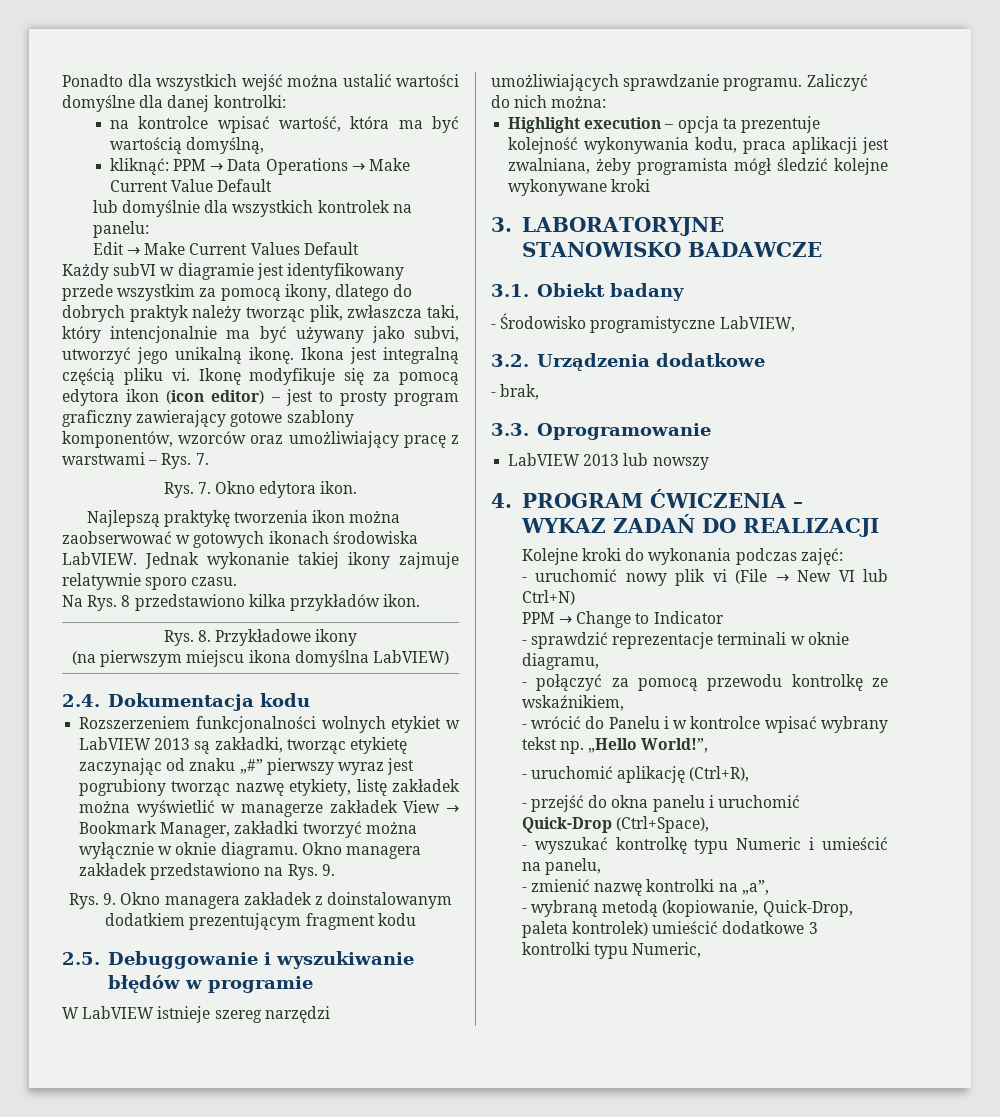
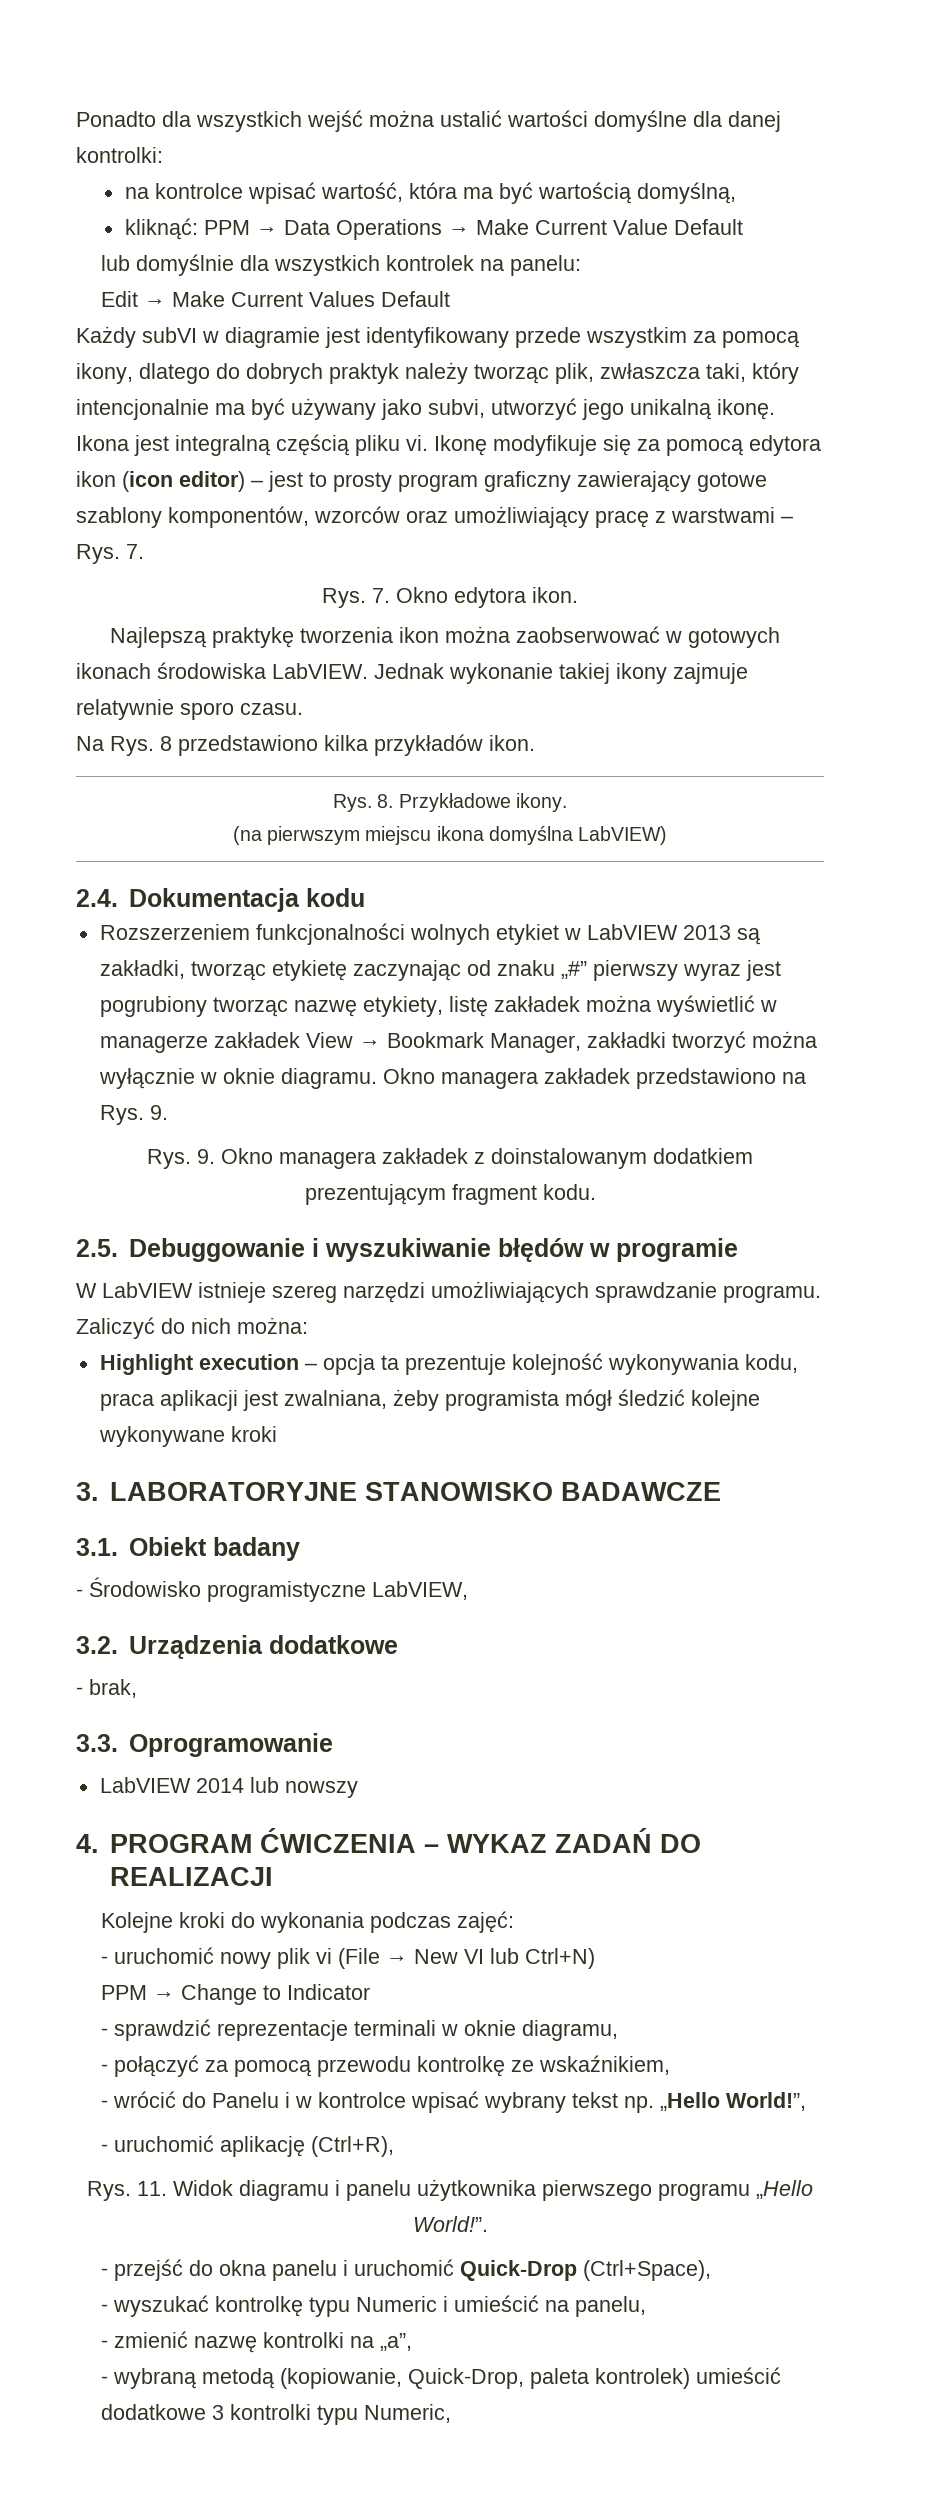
[315,629,358,646] ikony -> [515,793,567,812] ikony.
[377,913,416,926] kodu -> [542,1184,596,1200] kodu.
[583,454,620,466] 2013 -> [195,1778,244,1793] 2014
(750, 774) none -> [87,2179,813,2201] [412,2216,488,2232] // Rys. 11. Widok diagramu i panelu użytkownika pierwszego programu „Hello World!”.

